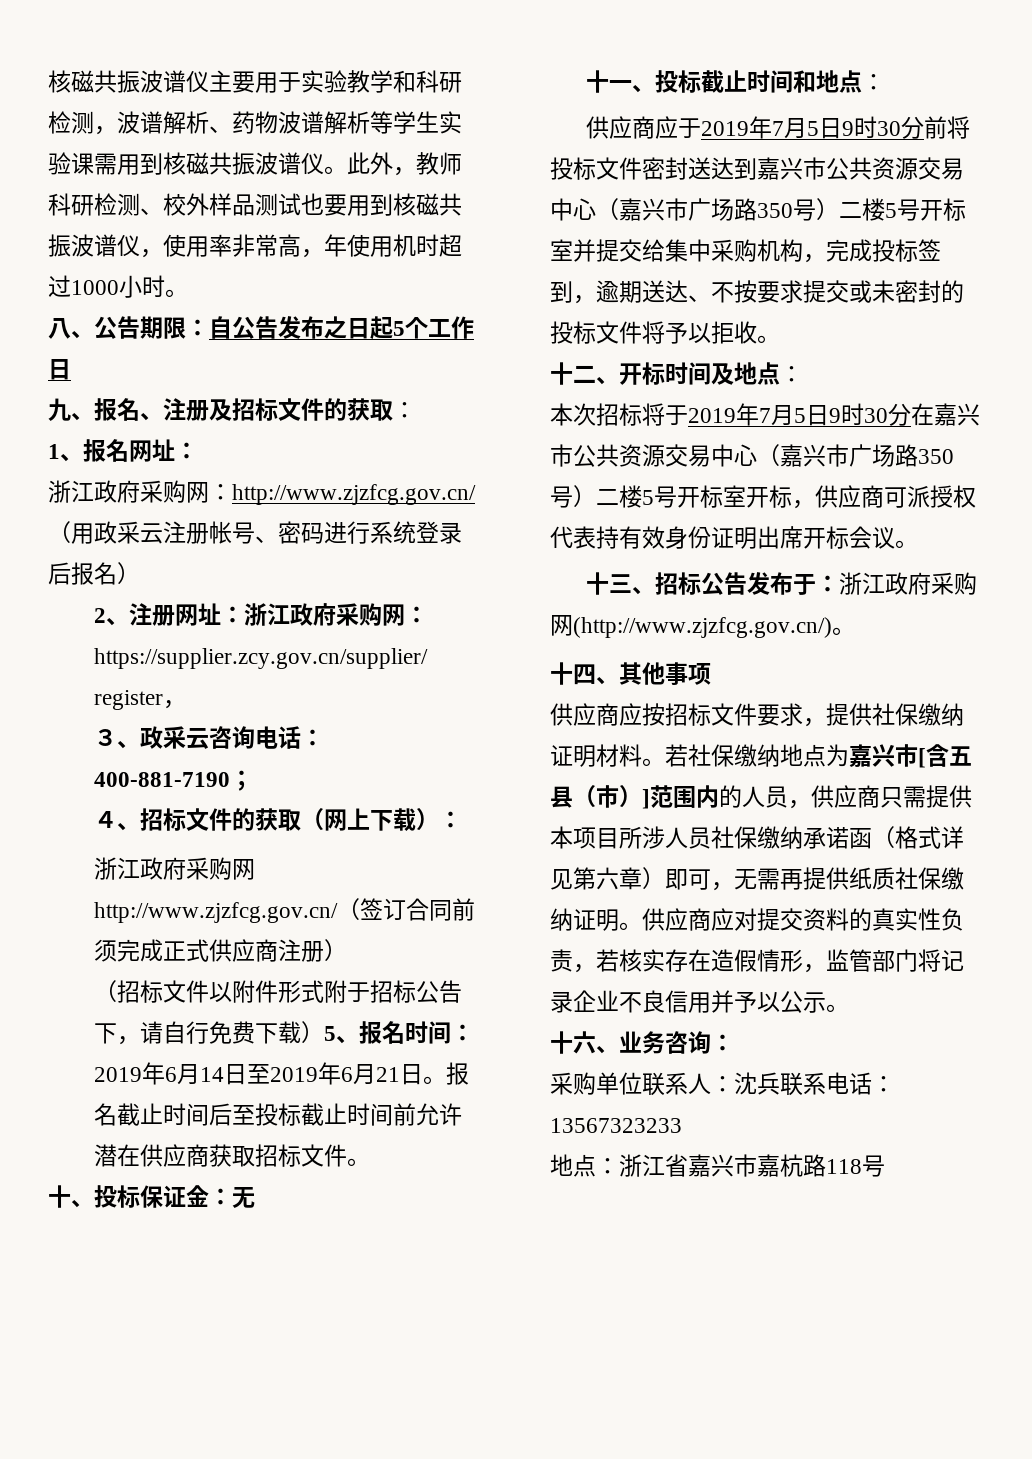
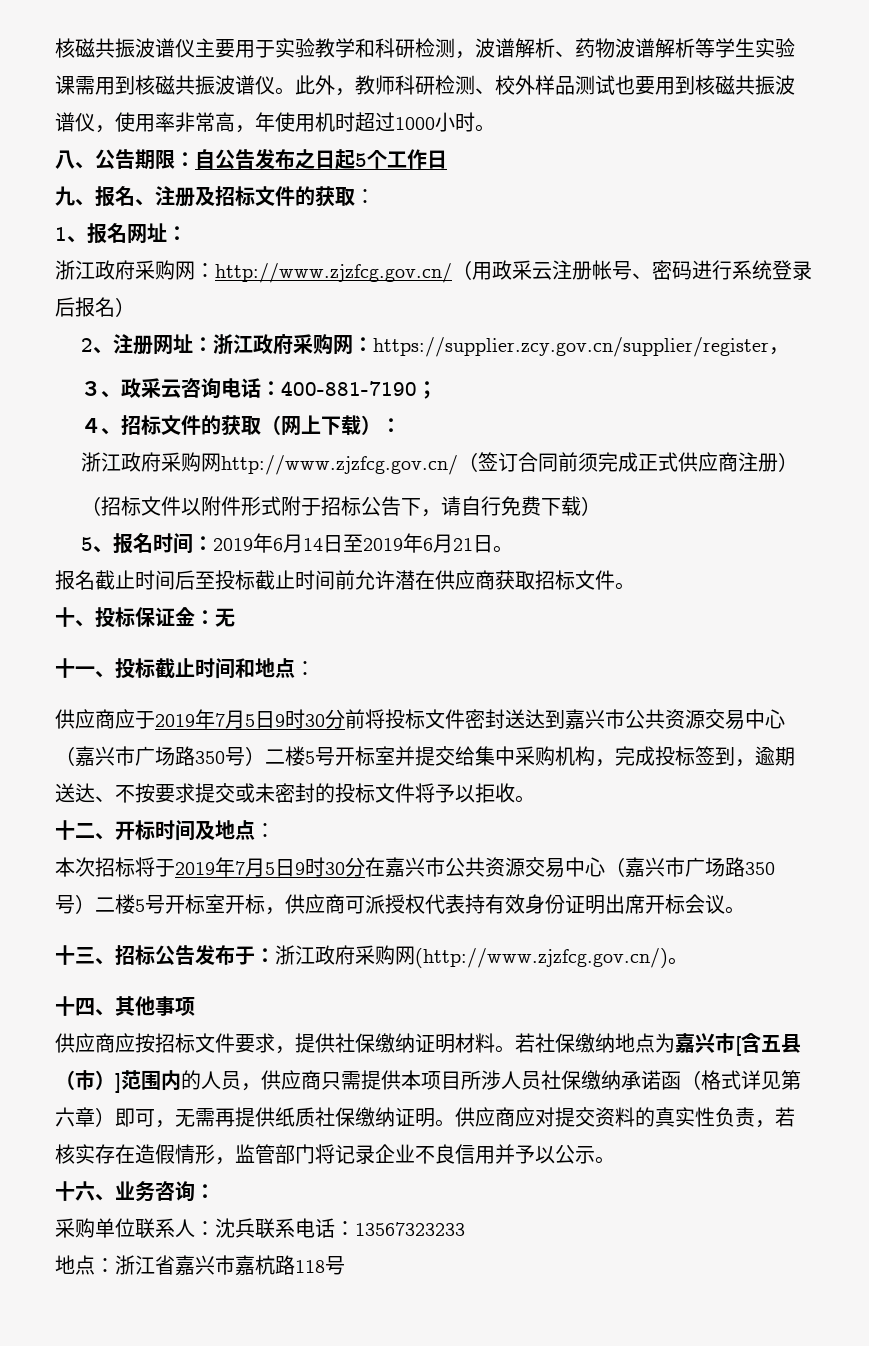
(324, 1032) none -> (601, 506) //
(446, 1080) none -> (513, 549) //

